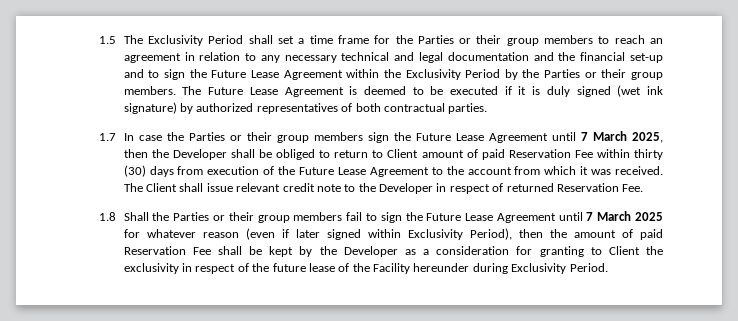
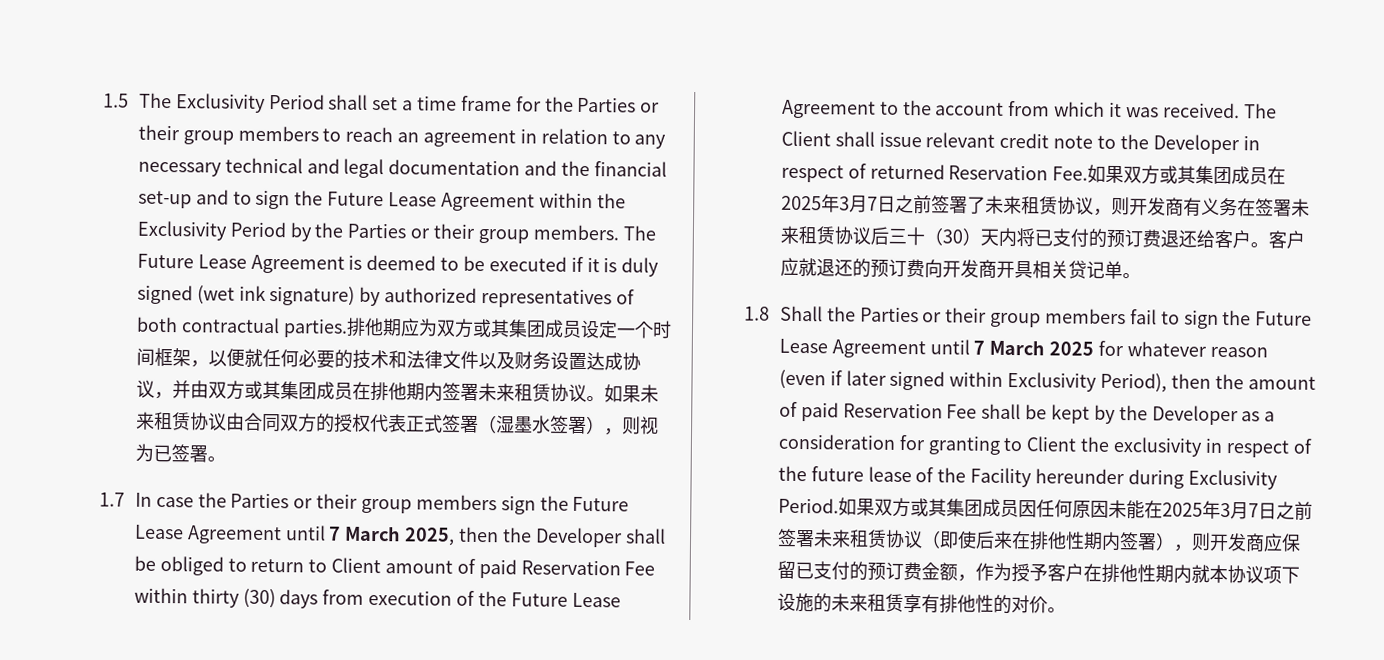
(488, 108) none -> [345,317,672,339] [135,347,641,371] [135,379,659,403] [135,411,659,436] [134,443,226,463] 排他期应为双方或其集团成员设定一个时间框架，以便就任何必要的技术和法律文件以及财务设置达成协议，并由双方或其集团成员在排他期内签署未来租赁协议。如果未来租赁协议由合同双方的授权代表正式签署（湿墨水签署），则视为已签署。
(644, 188) none -> [1087,164,1287,185] [780,194,1310,217] [779,225,1305,249] [779,257,1141,280] 如果双方或其集团成员在2025年3月7日之前签署了未来租赁协议，则开发商有义务在签署未来租赁协议后三十（30）天内将已支付的预订费退还给客户。客户应就退还的预订费向开发商开具相关贷记单。
(608, 267) none -> [837,497,1313,520] [776,528,1301,552] [776,560,1300,584] [776,592,1066,615] 如果双方或其集团成员因任何原因未能在2025年3月7日之前签署未来租赁协议（即使后来在排他性期内签署），则开发商应保留已支付的预订费金额，作为授予客户在排他性期内就本协议项下设施的未来租赁享有排他性的对价。

